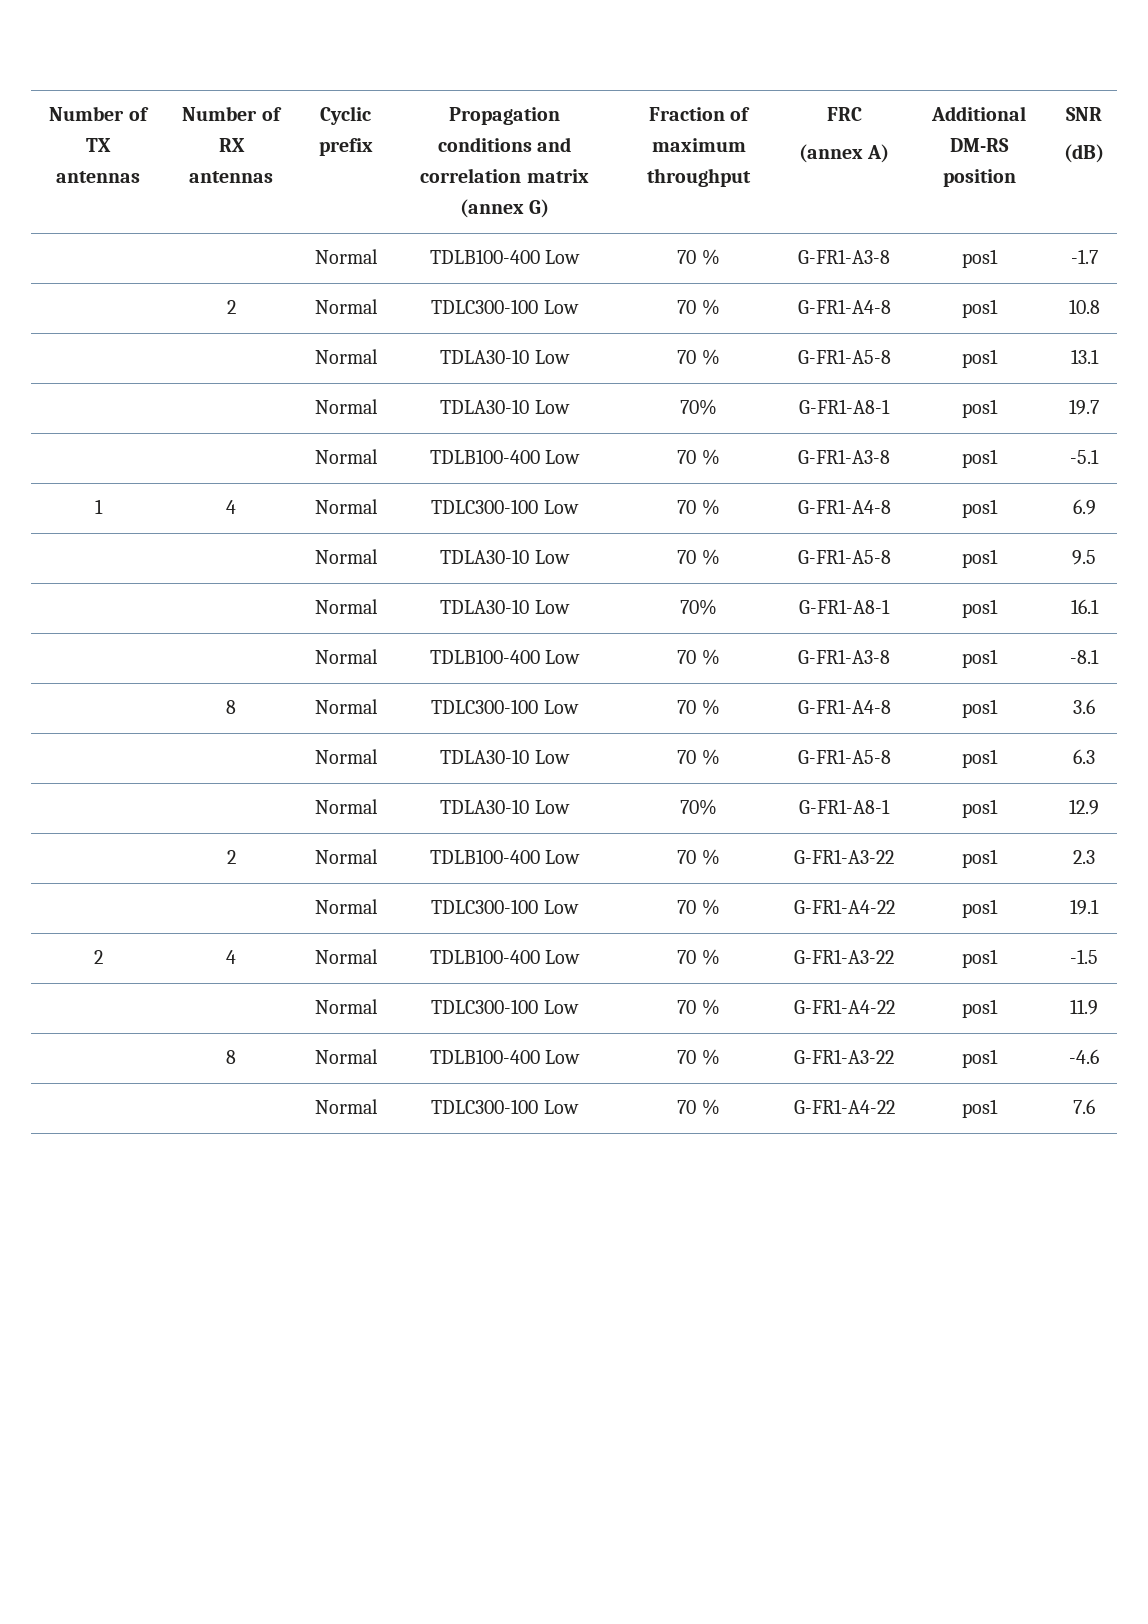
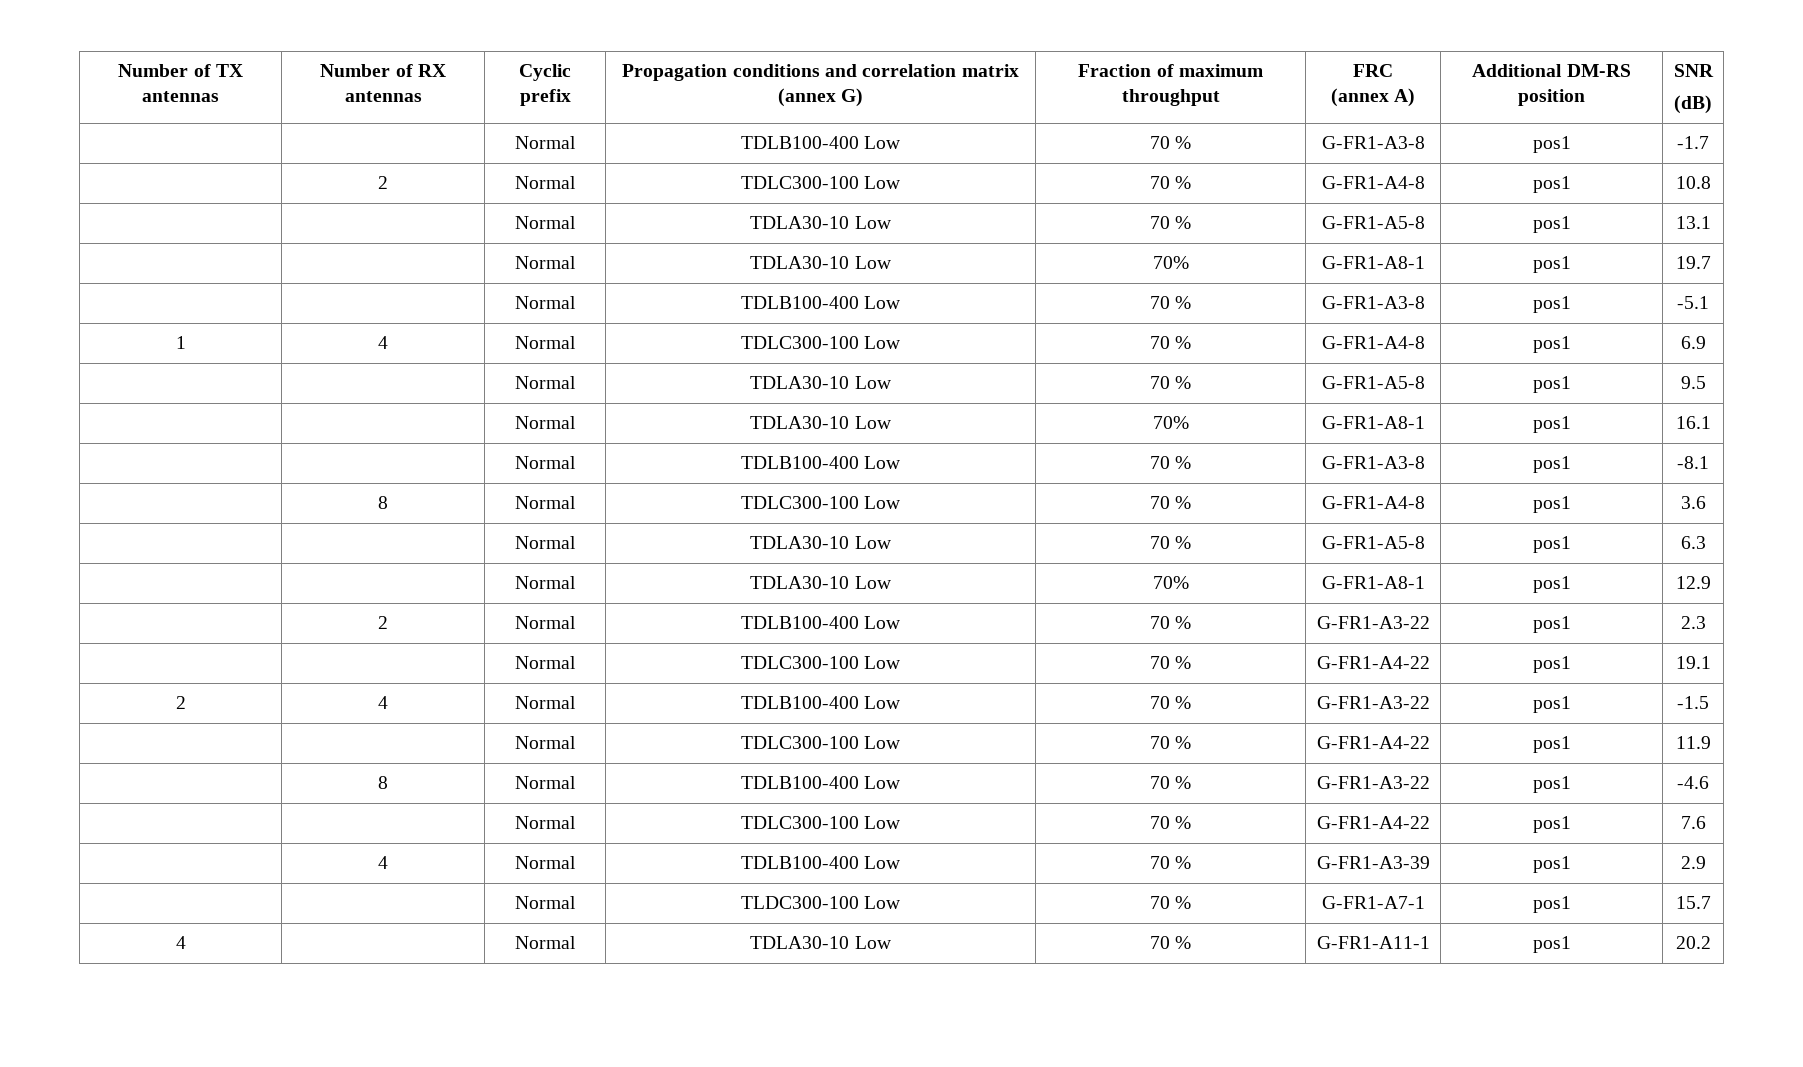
(1095, 1106) none -> [378,856,388,869] [515,856,576,869] [740,856,901,869] [1149,856,1192,869] [1316,856,1430,869] [1532,856,1571,873] [1680,856,1706,869] [515,896,576,909] [740,896,901,909] [1149,896,1192,909] [1321,896,1425,909] [1532,896,1571,913] [1675,896,1711,909] [175,936,186,949] [515,936,576,949] [750,936,891,949] [1149,936,1192,949] [1316,936,1430,949] [1532,936,1571,953] [1675,936,1711,949] // | 4 | Normal | TDLB100-400 Low | 70 % | G-FR1-A3-39 | pos1 | 2.9 // | | Normal | TLDC300-100 Low | 70 % | G-FR1-A7-1 | pos1 | 15.7 // 4 | | Normal | TDLA30-10 Low | 70 % | G-FR1-A11-1 | pos1 | 20.2

